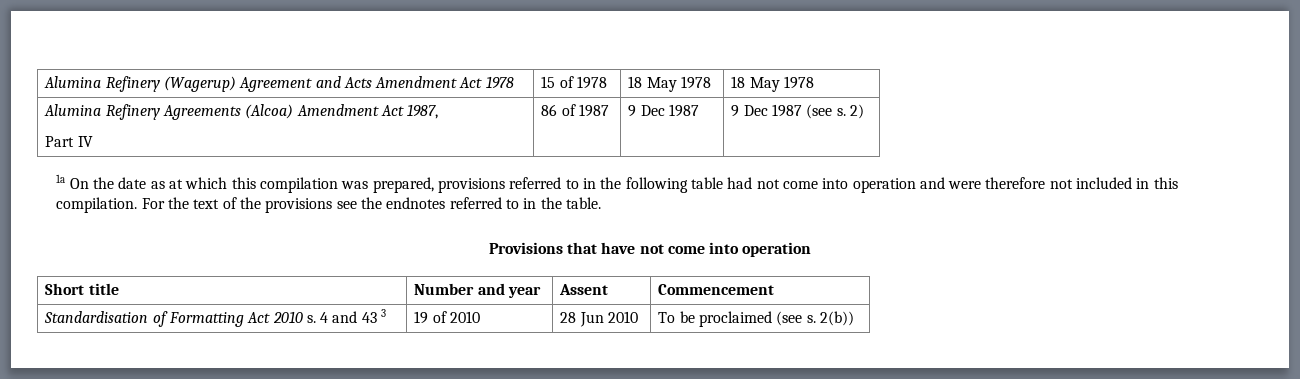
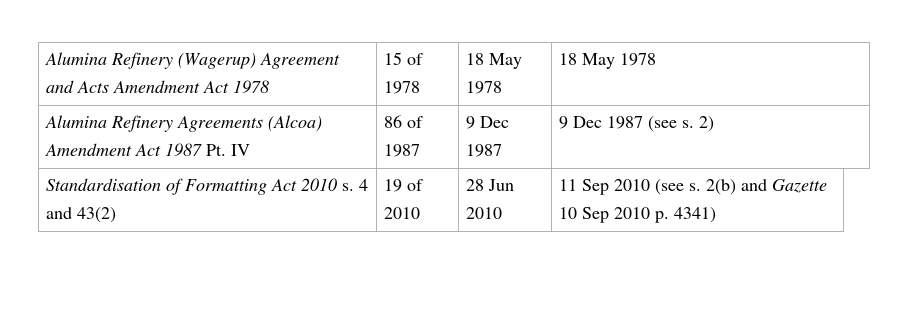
[407,104,439,119] [45,136,75,147] 1987, // Part -> [165,143,227,156] 1987 Pt.
[56,174,1178,193] [56,197,601,213] [488,242,812,257] [45,283,119,295] [414,283,541,298] [559,284,609,295] [658,284,775,295] // 1a On the date as at which this compilation was prepared, provisions referred to in the following table had not come into operation and were therefore not included in this compilation. For the text of the provisions see the endnotes referred to in the table. // Provisions that have not come into operation // Short title | Number and year | Assent | Commencement -> (715, 124) none
[361,309,387,323] 43 3 -> [77,207,117,223] 43(2)
[658,311,854,327] To be proclaimed (see s. 2(b)) -> [559,179,828,195] [559,207,717,223] 11 Sep 2010 (see s. 2(b) and Gazette 10 Sep 2010 p. 4341)

